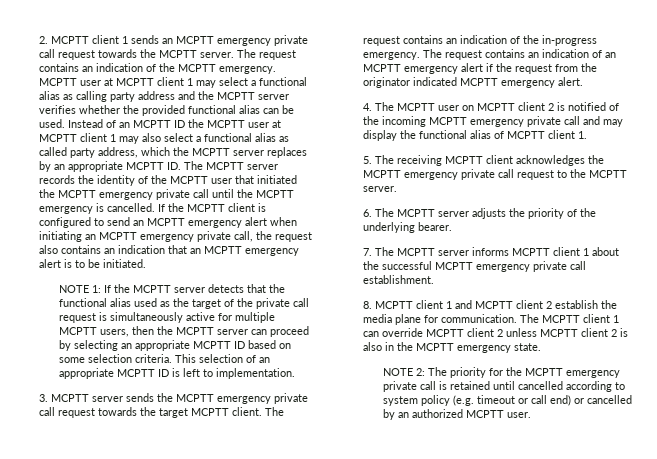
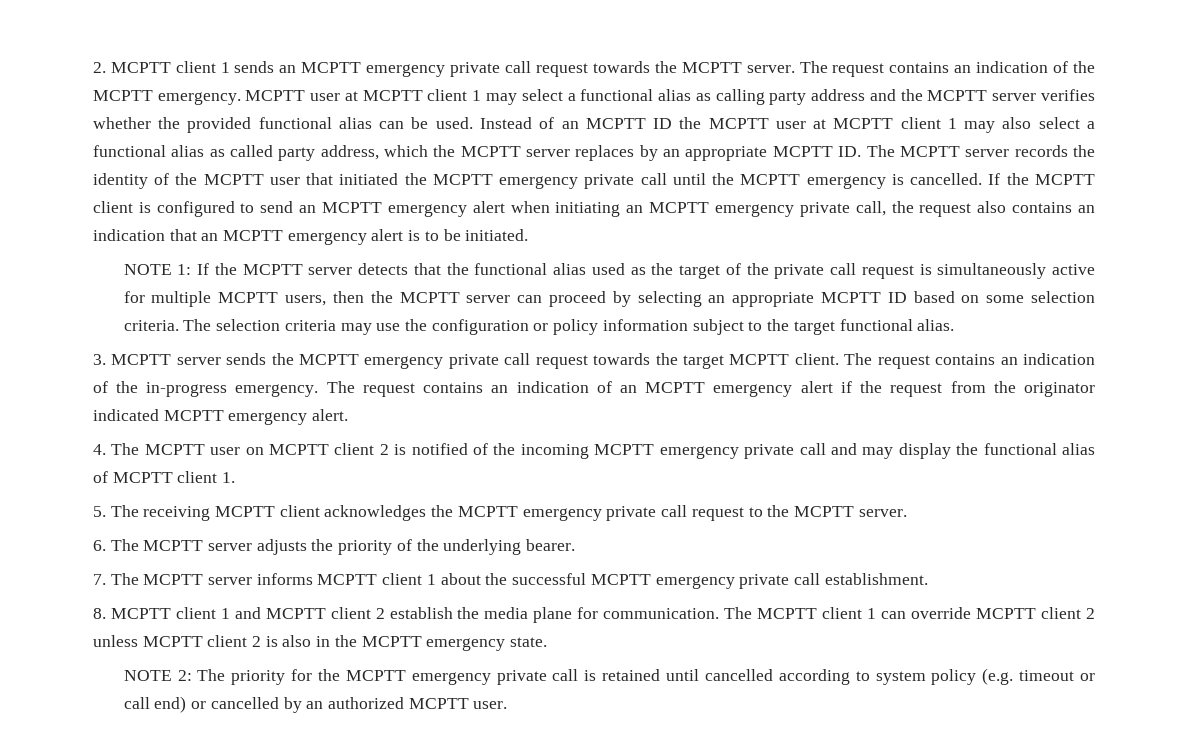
[175,354,271,363] [59,368,296,379] This selection of an appropriate MCPTT ID is left to implementation. -> [183,319,955,335] The selection criteria may use the configuration or policy information subject to the target functional alias.

